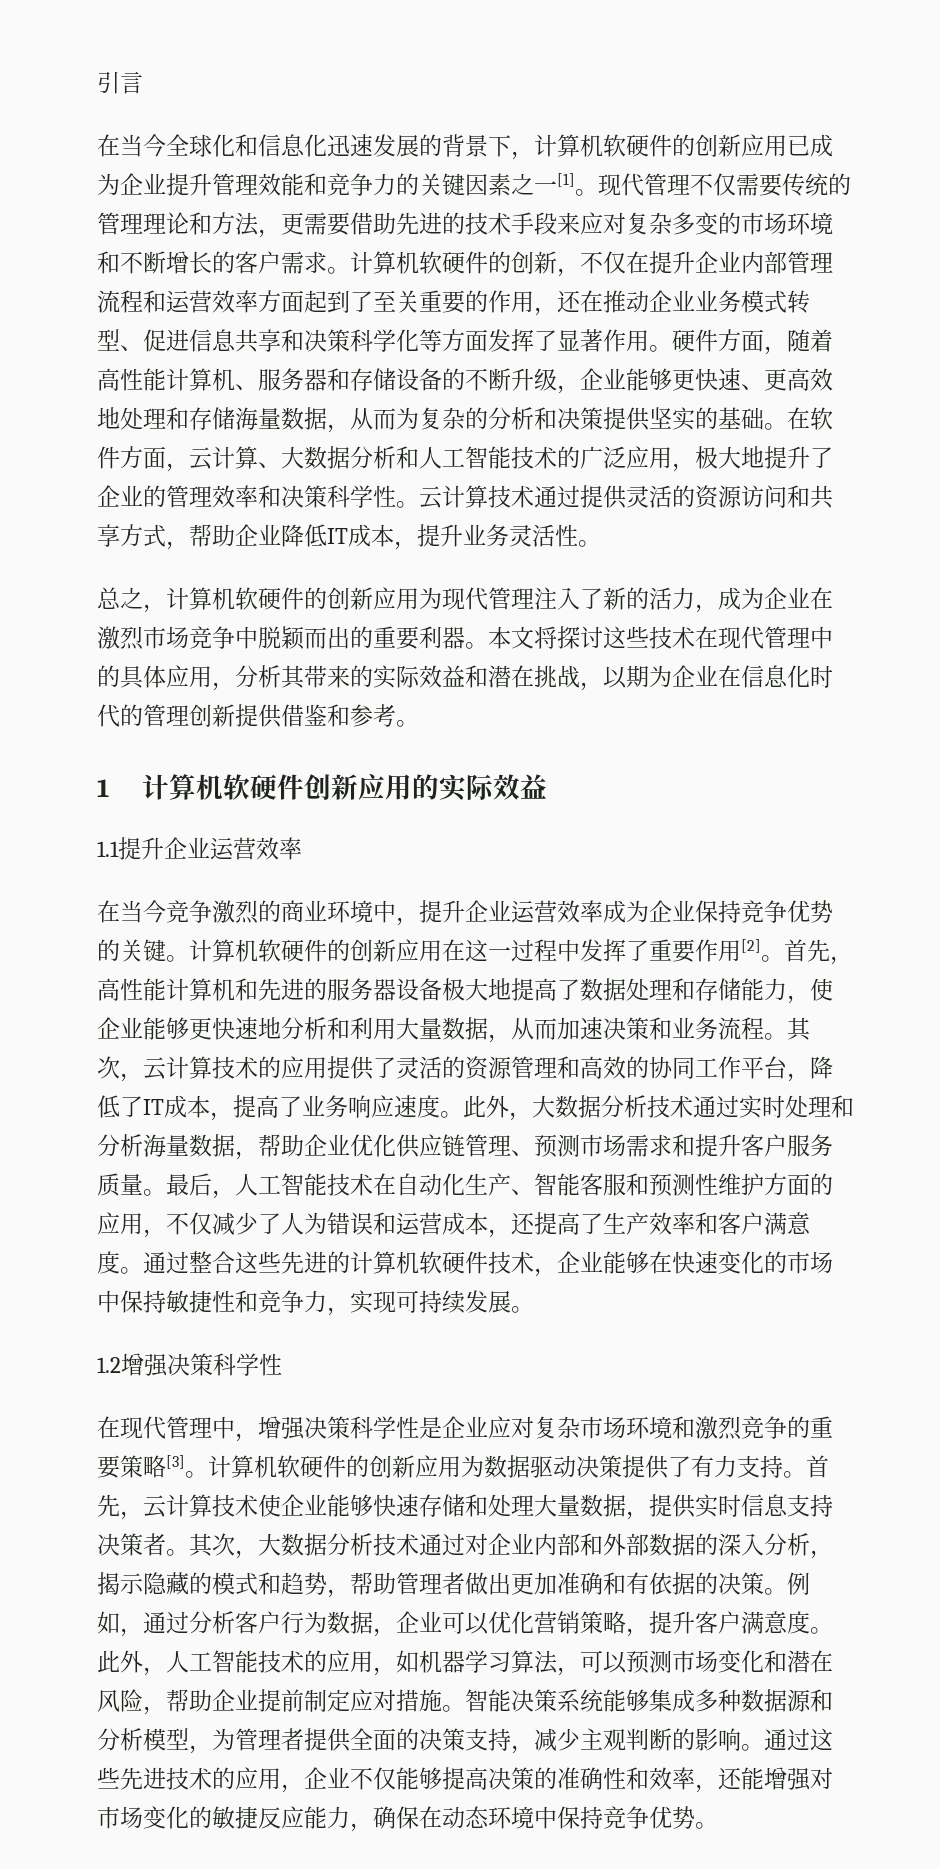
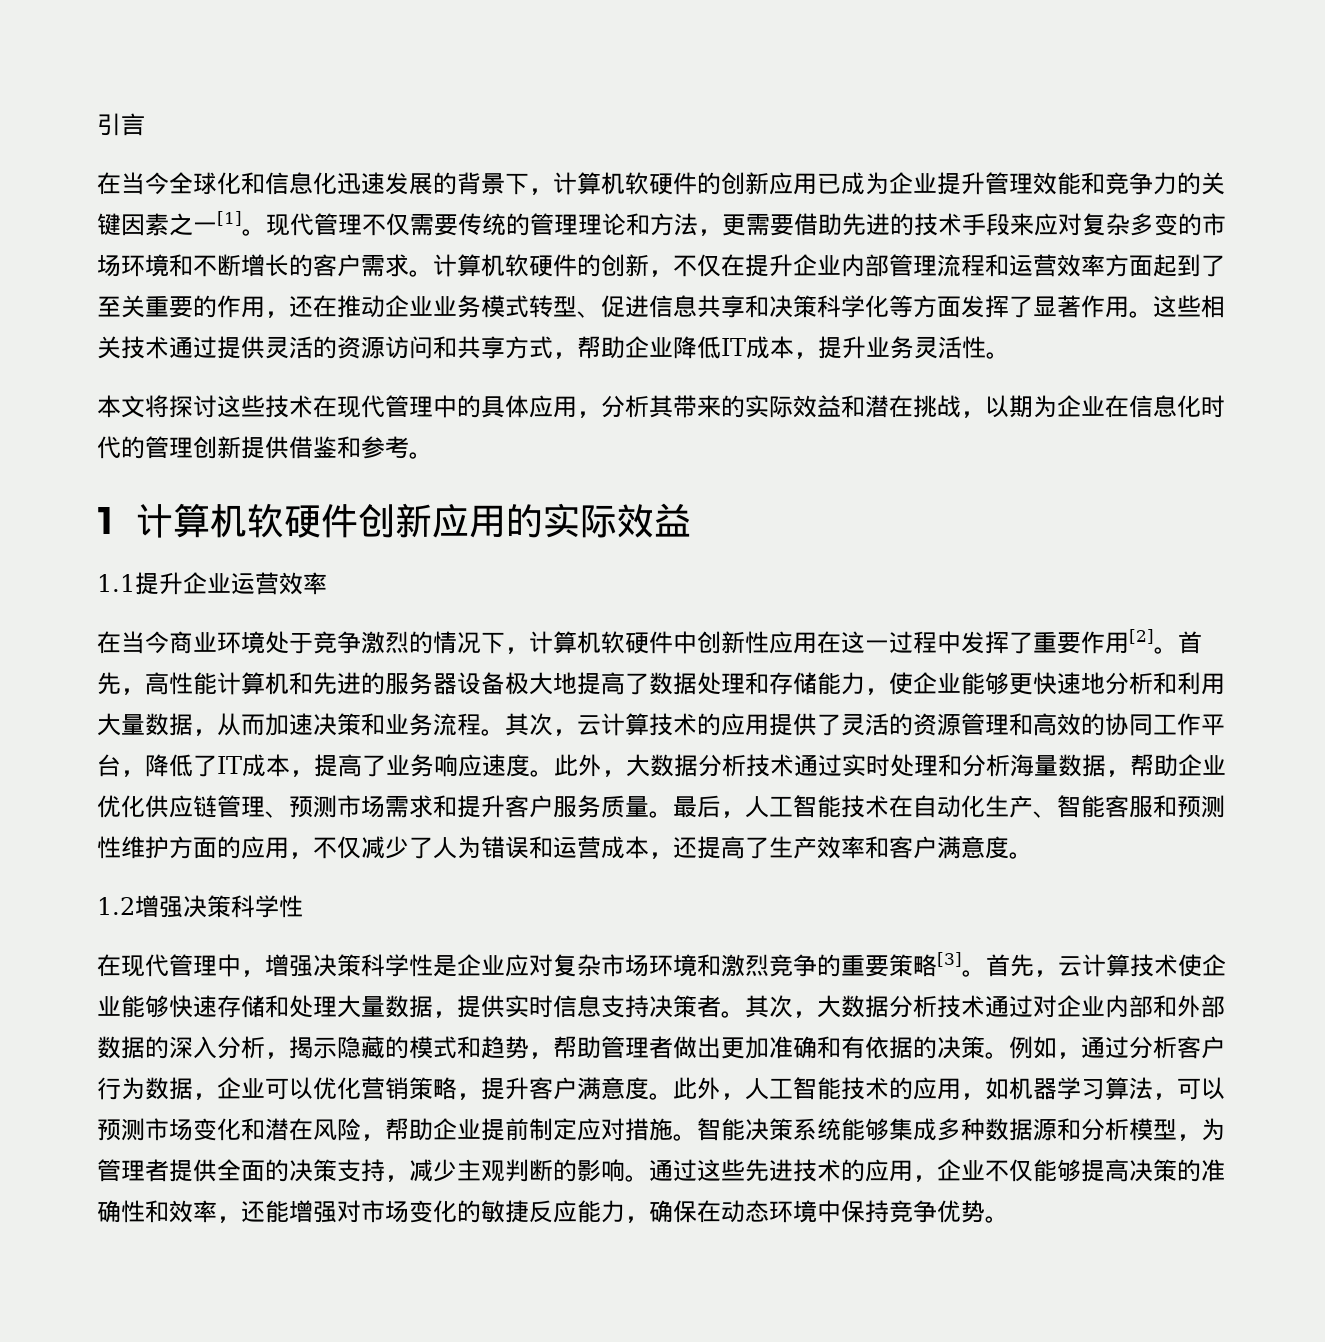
[672,329,833,355] [97,368,833,394] [97,407,833,433] [97,446,833,472] [97,485,488,509] 硬件方面，随着高性能计算机、服务器和存储设备的不断升级，企业能够更快速、更高效地处理和存储海量数据，从而为复杂的分析和决策提供坚实的基础。在软件方面，云计算、大数据分析和人工智能技术的广泛应用，极大地提升了企业的管理效率和决策科学性。云计算 -> [1153,295,1225,318] [97,336,121,359] 这些相关
[97,587,833,613] [97,626,488,650] 总之，计算机软硬件的创新应用为现代管理注入了新的活力，成为企业在激烈市场竞争中脱颖而出的重要利器。 -> (1010, 355) none
[166,900,833,926] [97,939,396,962] 竞争激烈的商业环境中，提升企业运营效率成为企业保持竞争优势的关键。计算机软硬件的创新 -> [169,631,769,654] 商业环境处于竞争激烈的情况下，计算机软硬件中创新性
[143,1251,833,1277] [97,1290,534,1316] 通过整合这些先进的计算机软硬件技术，企业能够在快速变化的市场中保持敏捷性和竞争力，实现可持续发展。 -> (1033, 855) none
[208,1455,806,1479] 计算机软硬件的创新应用为数据驱动决策提供了有力支持。 -> (986, 973) none

